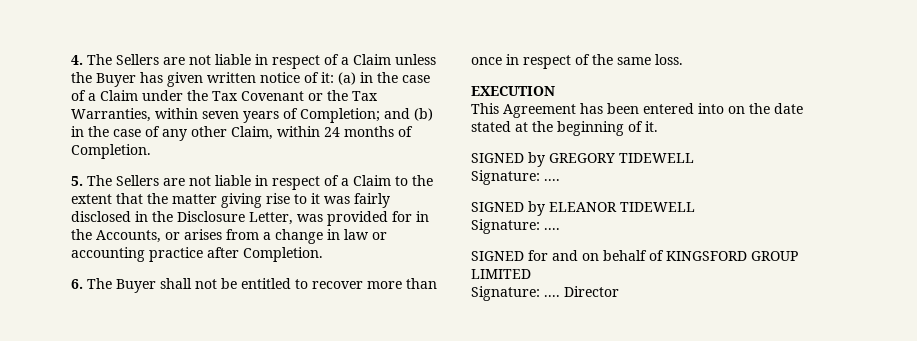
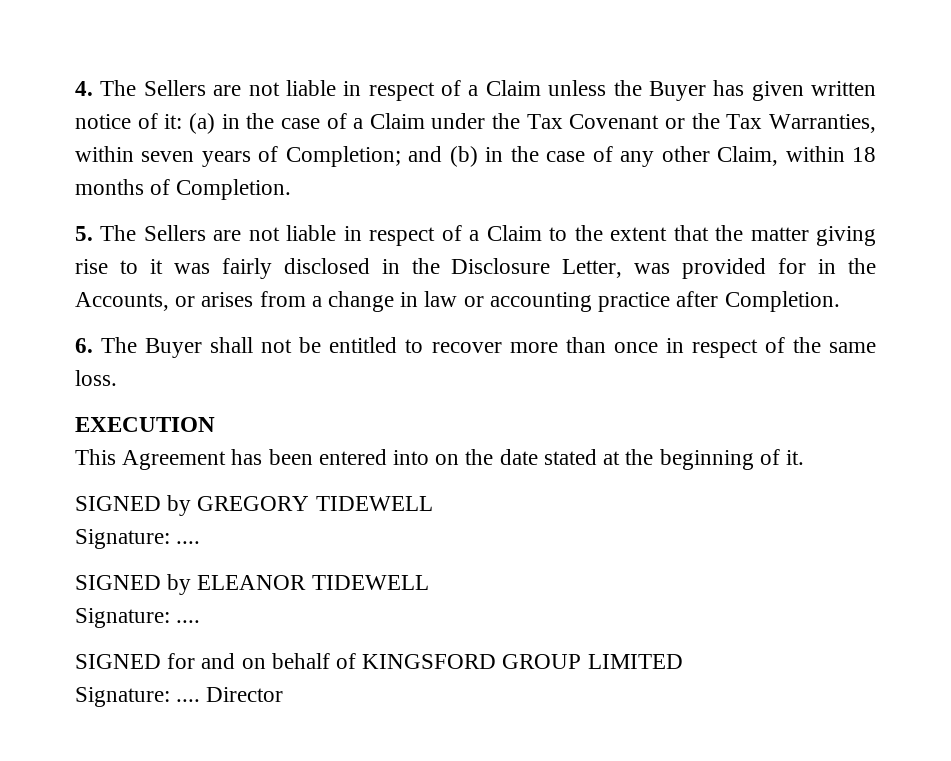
[324,127,340,137] 24 -> [852,147,876,162] 18

